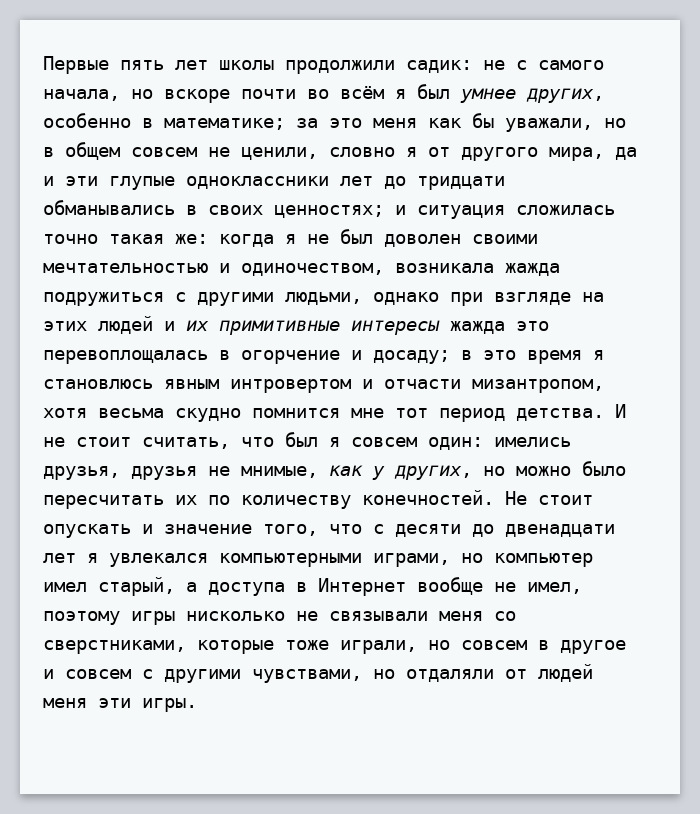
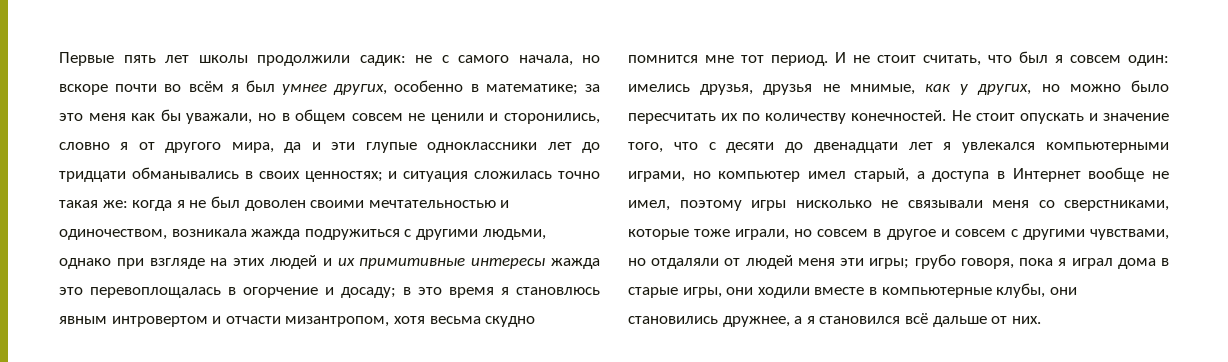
[241,147,318,160] ценили, -> [430,113,600,124] ценили и сторонились,
[439,408,604,422] период детства. -> [771,55,828,66] период.
[142,698,197,712] игры. -> [869,254,1169,269] [628,283,1077,298] [628,313,1041,327] игры; грубо говоря, пока я играл дома в старые игры, они ходили вместе в компьютерные клубы, они становились дружнее, а я становился всё дальше от них.

